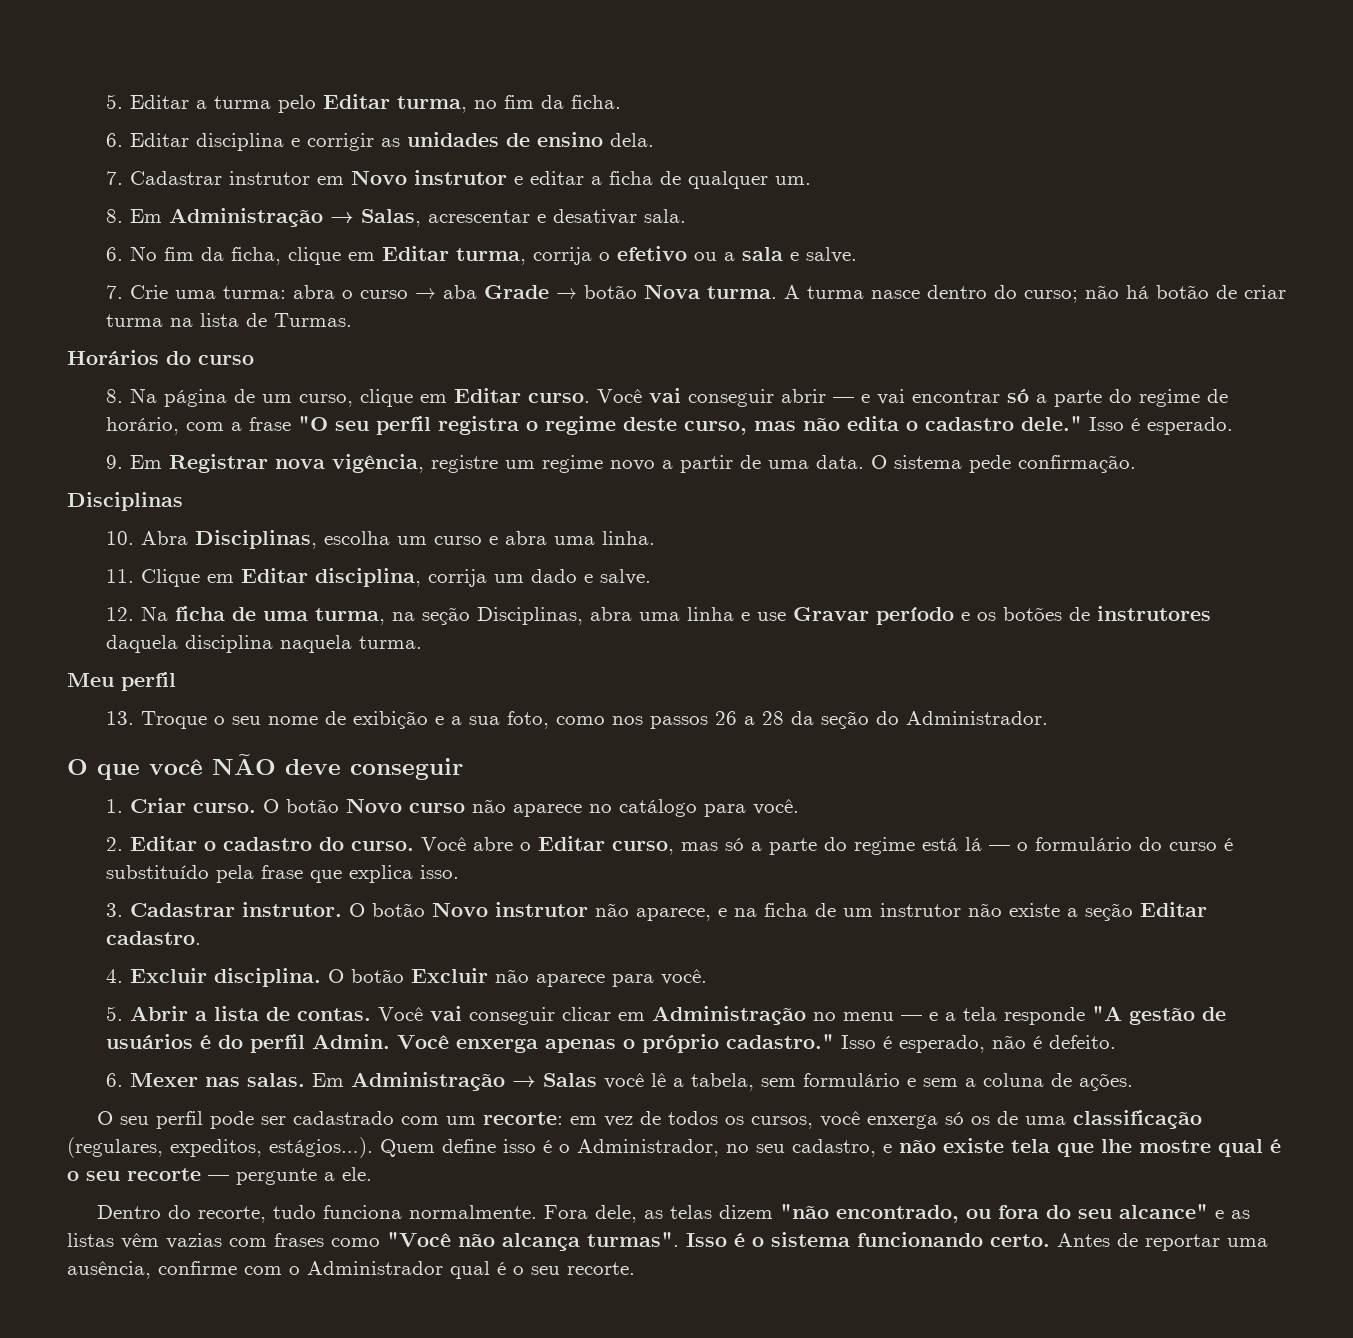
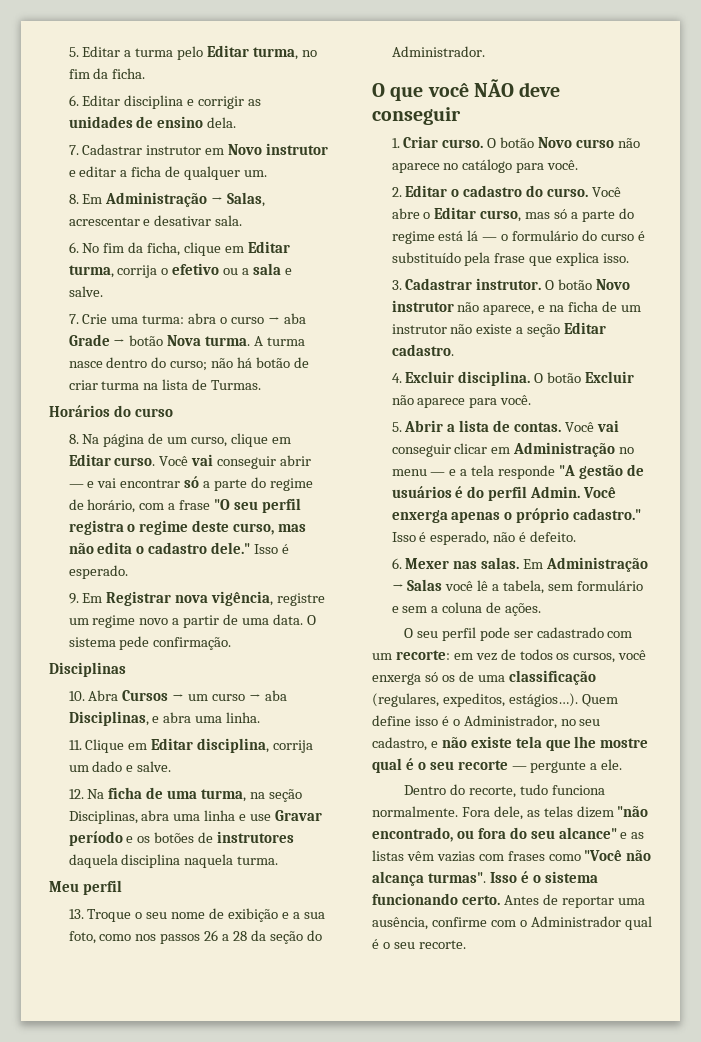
[194,530,482,549] Disciplinas, escolha um curso -> [122,690,287,701] [68,711,149,726] Cursos → um curso → aba Disciplinas,

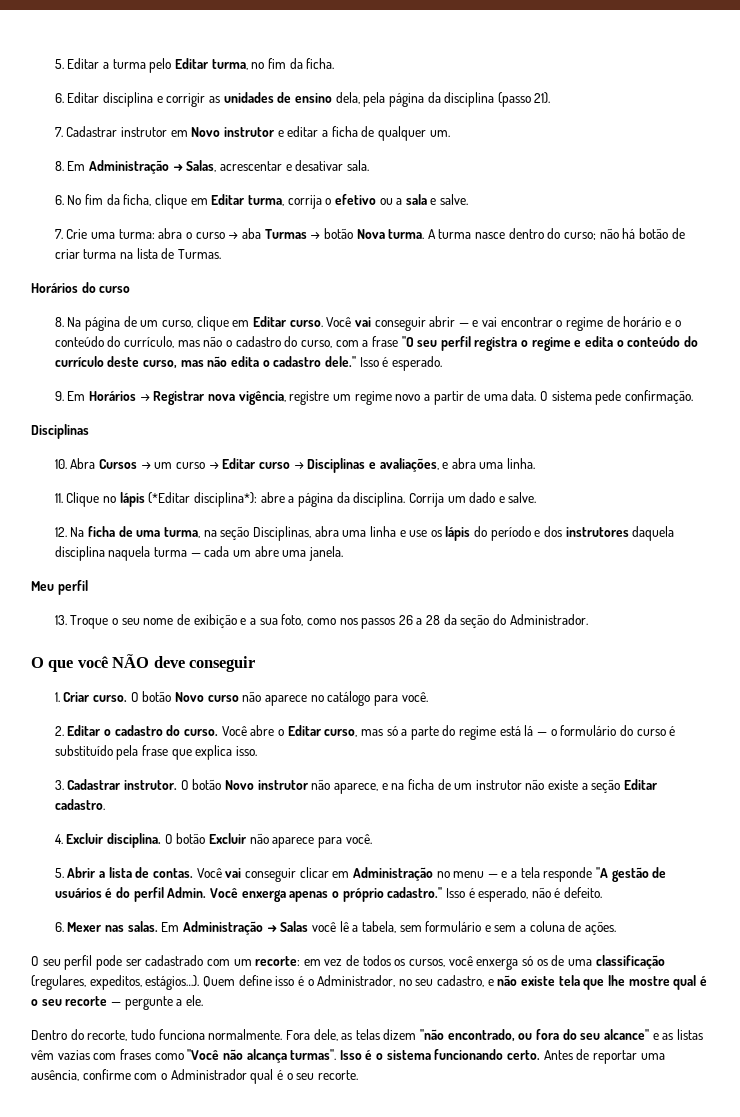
[207,117,237,128] dela. -> [335,92,551,107] dela, pela página da disciplina (passo 21).
[68,334,110,346] Grade -> [264,229,307,239] Turmas
[184,476,313,491] [68,499,136,513] só a parte do regime de horário, -> [556,316,681,331] [54,336,332,348] o regime de horário e o conteúdo do currículo, mas não o cadastro do curso,
(189, 527) none -> [574,336,699,347] [54,356,104,367] e edita o conteúdo do currículo
(103, 598) none -> [89,391,150,401] Horários →
[264,690,287,701] [68,711,149,726] aba Disciplinas, -> [222,458,439,473] Editar curso → Disciplinas e avaliações,
[128,738,314,753] em Editar disciplina, corrija -> [103,492,444,507] no lápis (*Editar disciplina*): abre a página da disciplina. Corrija
[275,810,323,821] [68,831,295,846] [68,854,279,868] Gravar período e os botões de instrutores daquela disciplina naquela turma. -> [430,526,675,541] [54,546,343,561] os lápis do período e dos instrutores daquela disciplina naquela turma — cada um abre uma janela.

